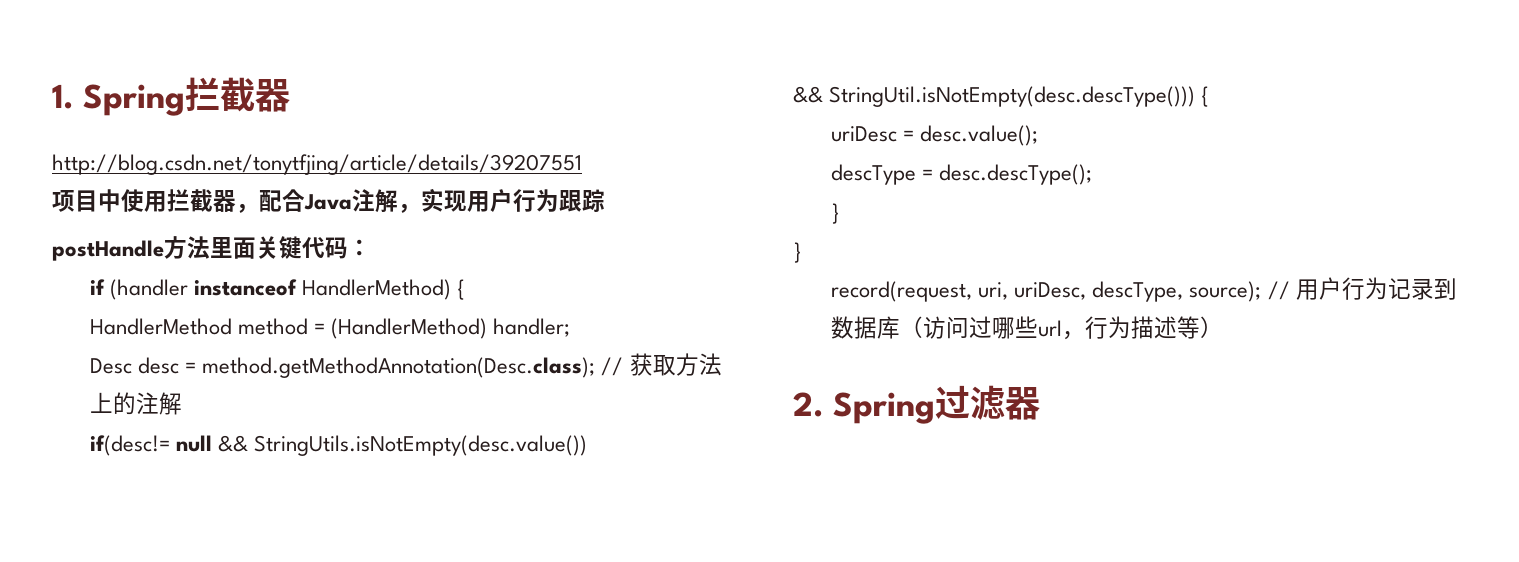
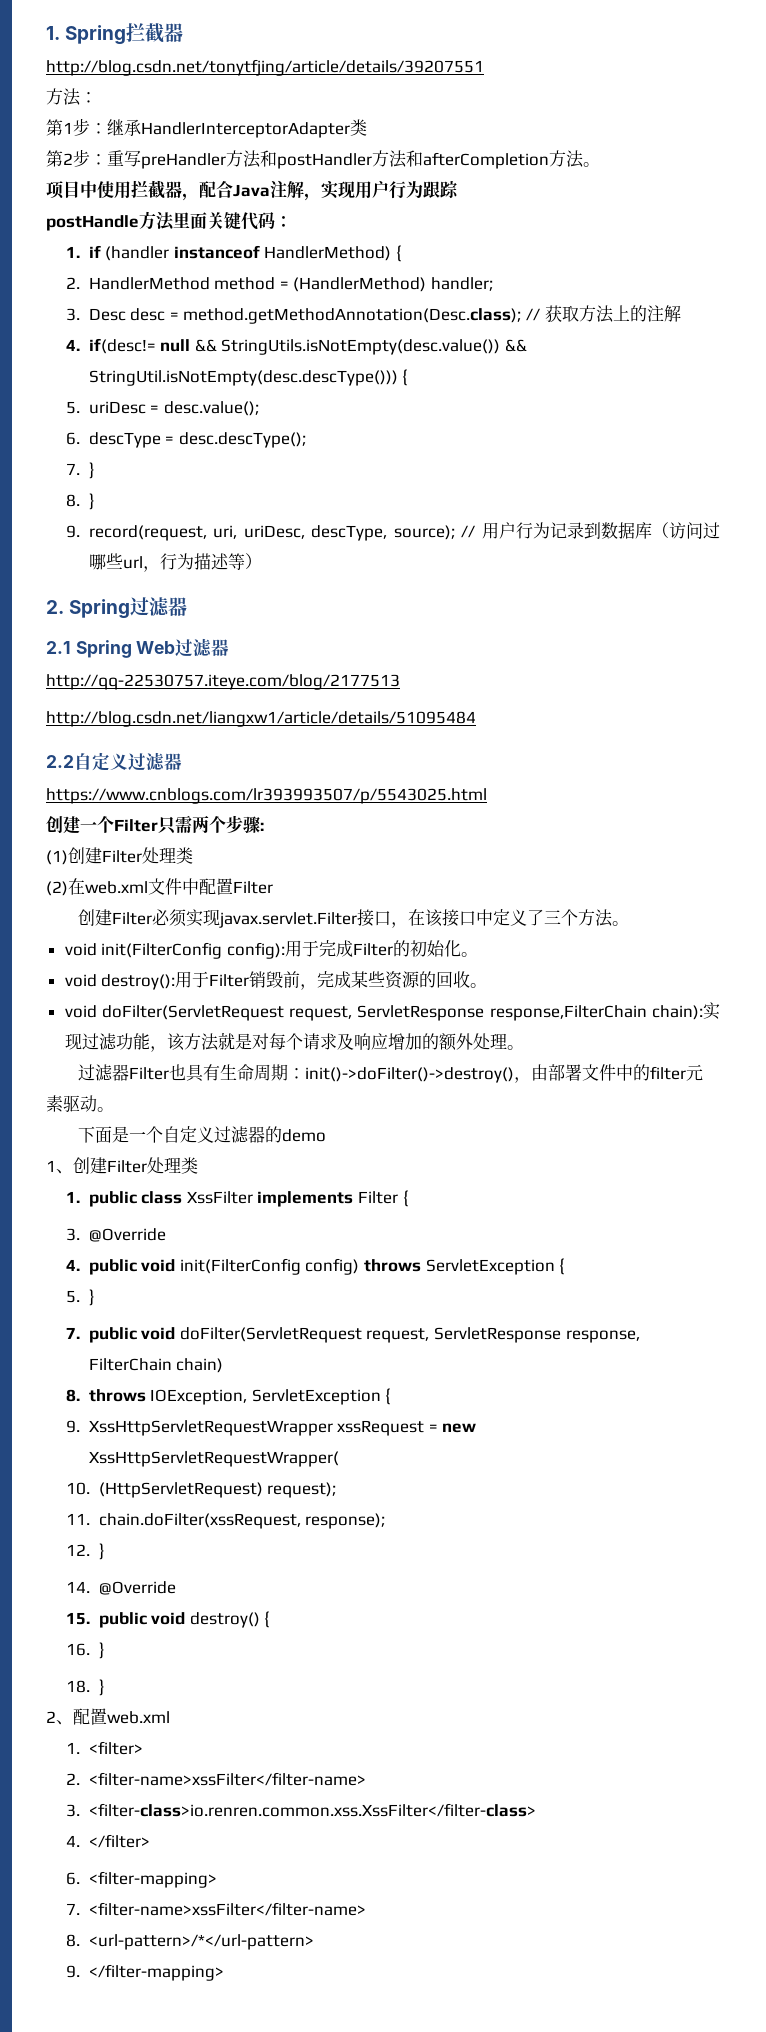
(582, 164) none -> [46,88,97,106] [46,118,367,138] [46,149,600,169] // 方法： // 第1步：继承HandlerInterceptorAdapter类 // 第2步：重写preHandler方法和postHandler方法和afterCompletion方法。
(371, 247) none -> [66,246,81,258] 1.
(466, 289) none -> [66,277,81,289] 2.
(571, 327) none -> [66,308,81,321] 3.
(183, 403) none -> [66,339,81,351] 4.
(588, 445) // -> (501, 347) none
(1210, 96) none -> [66,401,81,414] 5.
(1039, 135) none -> [66,432,81,445] 6.
[831,203,841,224] [793,242,802,263] } // } // -> [66,462,95,479] [66,493,95,510] [66,525,81,538] 7. } // 8. } // 9.
(1041, 403) none -> [46,638,230,658] [46,674,400,690] [46,711,476,727] [46,752,182,771] [46,788,487,804] [46,815,264,834] [46,847,193,865] [46,878,273,896] [78,909,630,928] [64,940,478,959] [64,971,488,990] [64,1002,720,1021] [64,1032,524,1052] [78,1064,704,1083] [46,1095,114,1112] [78,1126,327,1143] [46,1157,198,1174] [66,1190,409,1207] [66,1228,166,1242] [66,1258,566,1275] [66,1289,95,1306] [66,1327,640,1343] [88,1358,224,1373] [66,1388,392,1405] [66,1420,477,1436] [88,1451,339,1467] [66,1482,337,1498] [66,1513,386,1529] [66,1543,105,1560] [66,1581,176,1595] [66,1611,271,1628] [66,1642,105,1659] [66,1679,105,1696] [46,1708,170,1725] [66,1741,143,1755] [66,1772,366,1786] [66,1803,536,1817] [66,1834,150,1848] [66,1871,217,1888] [66,1902,366,1916] [66,1934,314,1950] [66,1964,224,1981] // 2.1 Spring Web过滤器 // http://qq-22530757.iteye.com/blog/2177513 // http://blog.csdn.net/liangxw1/article/details/51095484 // 2.2自定义过滤器 // https://www.cnblogs.com/lr393993507/p/5543025.html // 创建一个Filter只需两个步骤: // (1)创建Filter处理类 // (2)在web.xml文件中配置Filter // 创建Filter必须实现javax.servlet.Filter接口，在该接口中定义了三个方法。 // void init(FilterConfig config):用于完成Filter的初始化。 // void destroy():用于Filter销毁前，完成某些资源的回收。 // void doFilter(ServletRequest request, ServletResponse response,FilterChain chain):实现过滤功能，该方法就是对每个请求及响应增加的额外处理。 // 过滤器Filter也具有生命周期：init()->doFilter()->destroy()，由部署文件中的filter元素驱动。 // 下面是一个自定义过滤器的demo // 1、创建Filter处理类 // 1. public class XssFilter implements Filter { // 3. @Override // 4. public void init(FilterConfig config) throws ServletException { // 5. } // 7. public void doFilter(ServletRequest request, ServletResponse response, FilterChain chain) // 8. throws IOException, ServletException { // 9. XssHttpServletRequestWrapper xssRequest = new XssHttpServletRequestWrapper( // 10. (HttpServletRequest) request); // 11. chain.doFilter(xssRequest, response); // 12. } // 14. @Override // 15. public void destroy() { // 16. } // 18. } // 2、配置web.xml // 1. <filter> // 2. <filter-name>xssFilter</filter-name> // 3. <filter-class>io.renren.common.xss.XssFilter</filter-class> // 4. </filter> // 6. <filter-mapping> // 7. <filter-name>xssFilter</filter-name> // 8. <url-pattern>/*</url-pattern> // 9. </filter-mapping>

